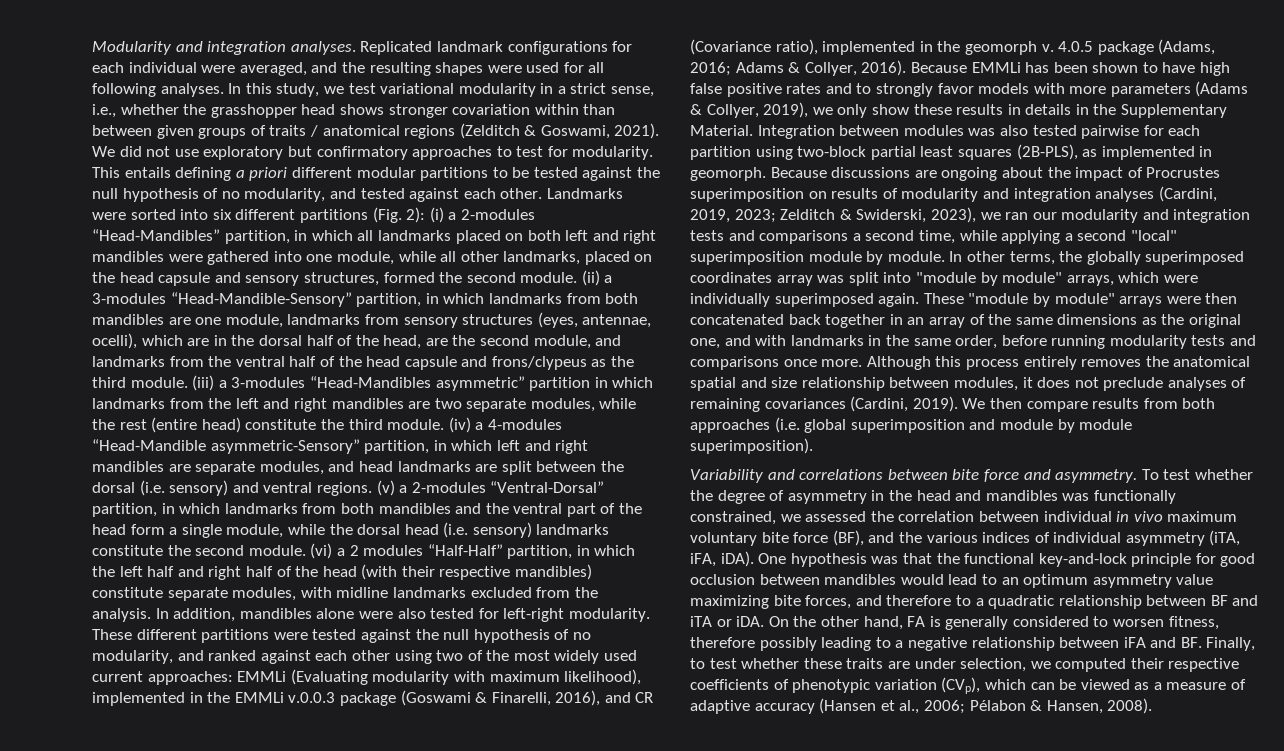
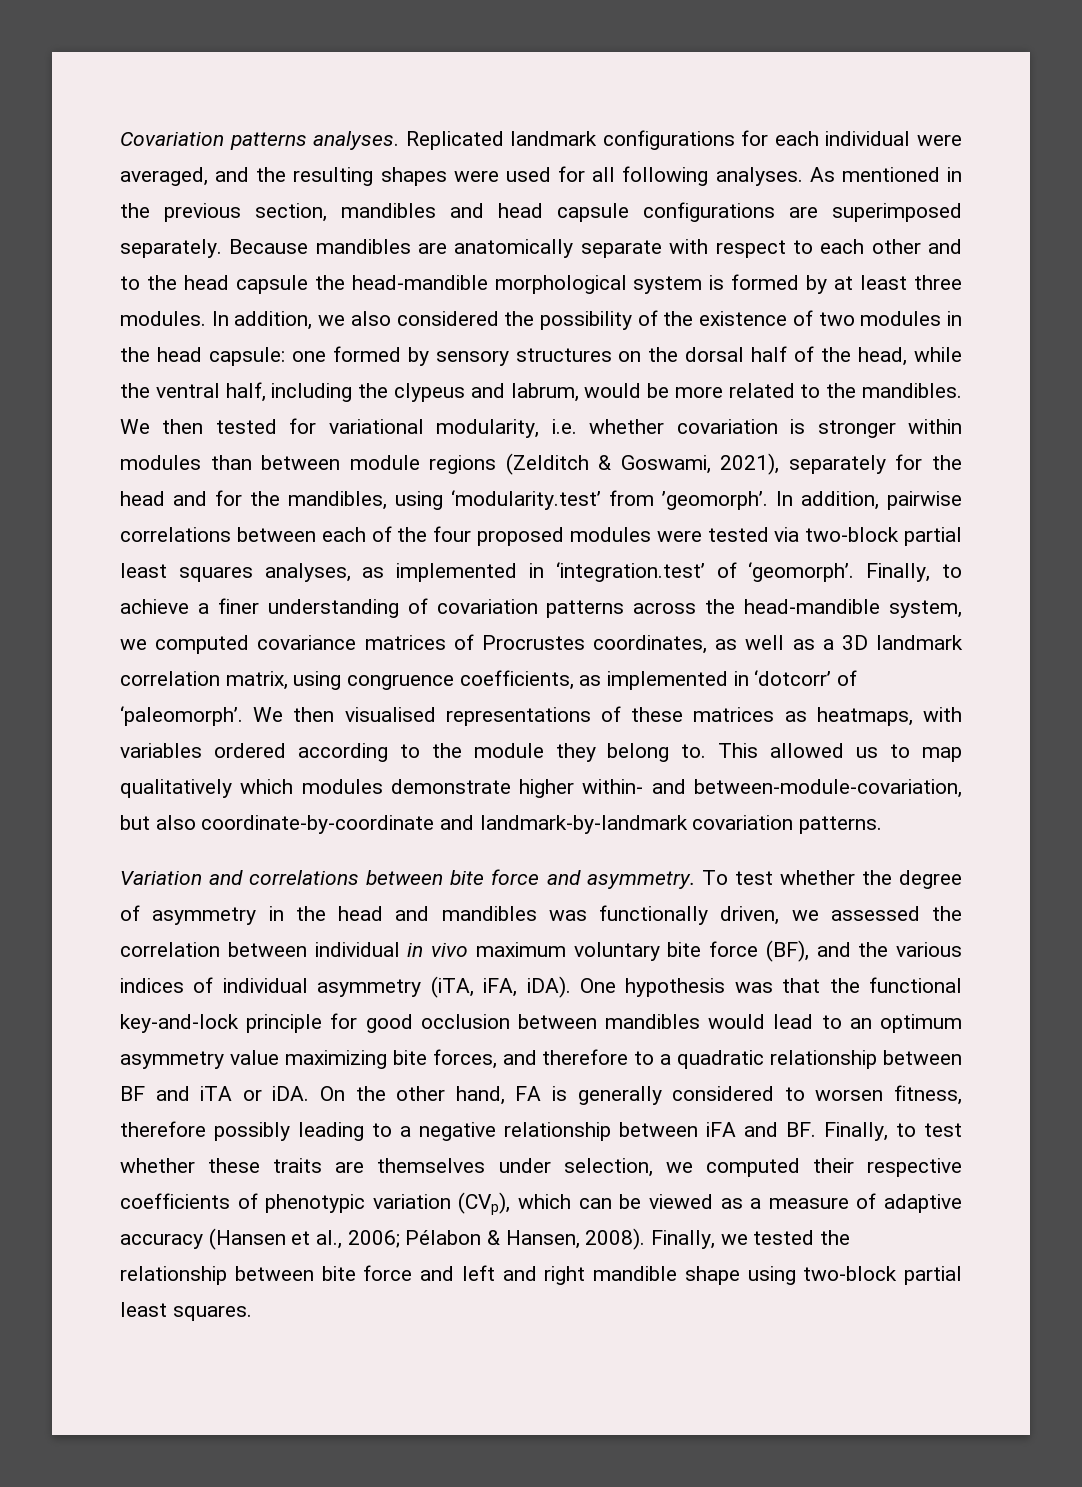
[92,41,287,55] Modularity and integration -> [120,132,307,150] Covariation patterns
[228,83,655,97] [92,104,616,118] [92,123,660,139] [92,146,654,160] [92,167,661,181] [92,188,623,202] [92,207,535,223] [92,229,657,244] [92,251,653,265] [92,270,613,286] [92,292,639,307] [92,312,652,328] [92,333,227,349] In this study, we test variational modularity in a strict sense, i.e., whether the grasshopper head shows stronger covariation within than between given groups of traits / anatomical regions (Zelditch & Goswami, 2021). We did not use exploratory but confirmatory approaches to test for modularity. This entails defining a priori different modular partitions to be tested against the null hypothesis of no modularity, and tested against each other. Landmarks were sorted into six different partitions (Fig. 2): (i) a 2-modules “Head-Mandibles” partition, in which all landmarks placed on both left and right mandibles were gathered into one module, while all other landmarks, placed on the head capsule and sensory structures, formed the second module. (ii) a 3-modules “Head-Mandible-Sensory” partition, in which landmarks from both mandibles are one module, landmarks from sensory structures (eyes, antennae, ocelli), which are in -> [809,167,962,182] [120,202,962,222] [120,239,963,258] [120,274,962,294] [120,310,962,330] [120,346,642,366] As mentioned in the previous section, mandibles and head capsule configurations are superimposed separately. Because mandibles are anatomically separate with respect to each other and to the head capsule the head-mandible morphological system is formed by at least three modules. In addition, we also considered the possibility of the existence of two modules in the head capsule: one formed by sensory structures on
[425,335,622,349] [92,356,635,370] [92,375,654,391] [92,398,637,412] [92,417,562,433] [92,439,589,454] [92,461,624,475] [92,480,605,496] [92,503,643,517] [92,522,610,538] [92,543,636,559] [92,564,593,580] [92,587,598,601] [92,608,650,622] [92,629,591,643] [92,650,638,664] [92,669,642,685] [92,690,654,706] [690,39,1216,55] [690,60,1231,76] [690,81,1249,97] [690,102,1228,118] [690,125,1201,139] [690,146,793,160] are the second module, and landmarks from the ventral half of the head capsule and frons/clypeus as the third module. (iii) a 3-modules “Head-Mandibles asymmetric” partition in which landmarks from the left and right mandibles are two separate modules, while the rest (entire head) constitute the third module. (iv) a 4-modules “Head-Mandible asymmetric-Sensory” partition, in which left and right mandibles are separate modules, and head landmarks are split between the dorsal (i.e. sensory) and ventral regions. (v) a 2-modules “Ventral-Dorsal” partition, in which landmarks from both mandibles and the ventral part of the head form a single module, while the dorsal head (i.e. sensory) landmarks constitute the second module. (vi) a 2 modules “Half-Half” partition, in which the left half and right half of the head (with their respective mandibles) constitute separate modules, with midline landmarks excluded from the analysis. In addition, mandibles alone were also tested for left-right modularity. These different partitions were tested against the null hypothesis of no modularity, and ranked against each other using two of the most widely used current approaches: EMMLi (Evaluating modularity with maximum likelihood), implemented in the EMMLi v.0.0.3 package (Goswami & Finarelli, 2016), and CR (Covariance ratio), implemented in the geomorph v. 4.0.5 package (Adams, 2016; Adams & Collyer, 2016). Because EMMLi has been shown to have high false positive rates and to strongly favor models with more parameters (Adams & Collyer, 2019), we only show these results in details in the Supplementary Material. Integration between modules was also tested pairwise for each partition using -> [913,347,962,362] [120,382,963,402] [120,418,963,438] [120,453,962,475] [120,490,962,510] [120,526,800,546] while the ventral half, including the clypeus and labrum, would be more related to the mandibles. We then tested for variational modularity, i.e. whether covariation is stronger within modules than between module regions (Zelditch & Goswami, 2021), separately for the head and for the mandibles, using ‘modularity.test’ from ’geomorph’. In addition, pairwise correlations between each of the four proposed modules were tested via
[1016,144,1213,160] [690,167,1221,181] [690,186,1217,202] [690,207,1251,223] [690,230,1177,244] [690,251,1245,265] [690,272,1198,286] [690,293,1238,307] [690,314,1242,328] [690,335,1257,349] [690,356,1251,370] [690,377,1247,391] [690,396,1216,412] [690,417,1133,433] [690,438,813,454] [690,469,763,483] (2B-PLS), as implemented in geomorph. Because discussions are ongoing about the impact of Procrustes superimposition on results of modularity and integration analyses (Cardini, 2019, 2023; Zelditch & Swiderski, 2023), we ran our modularity and integration tests and comparisons a second time, while applying a second "local" superimposition module by module. In other terms, the globally superimposed coordinates array was split into "module by module" arrays, which were individually superimposed again. These "module by module" arrays were then concatenated back together in an array of the same dimensions as the original one, and with landmarks in the same order, before running modularity tests and comparisons once more. Although this process entirely removes the anatomical spatial and size relationship between modules, it does not preclude analyses of remaining covariances (Cardini, 2019). We then compare results from both approaches (i.e. global superimposition and module by module superimposition). // Variability -> [264,562,962,582] [120,598,962,618] [120,634,963,654] [120,670,858,690] [120,706,963,726] [120,743,962,762] [120,779,962,798] [120,815,883,834] [120,871,202,885] analyses, as implemented in ‘integration.test’ of ‘geomorph’. Finally, to achieve a finer understanding of covariation patterns across the head-mandible system, we computed covariance matrices of Procrustes coordinates, as well as a 3D landmark correlation matrix, using congruence coefficients, as implemented in ‘dotcorr’ of ‘paleomorph’. We then visualised representations of these matrices as heatmaps, with variables ordered according to the module they belong to. This allowed us to map qualitatively which modules demonstrate higher within- and between-module-covariation, but also coordinate-by-coordinate and landmark-by-landmark covariation patterns. // Variation
[690,511,776,525] constrained, -> [720,906,780,925] driven,
(910, 665) none -> [377,1158,486,1173] themselves
(1153, 706) none -> [651,1230,851,1249] [120,1265,962,1285] [120,1302,252,1321] Finally, we tested the relationship between bite force and left and right mandible shape using two-block partial least squares.

